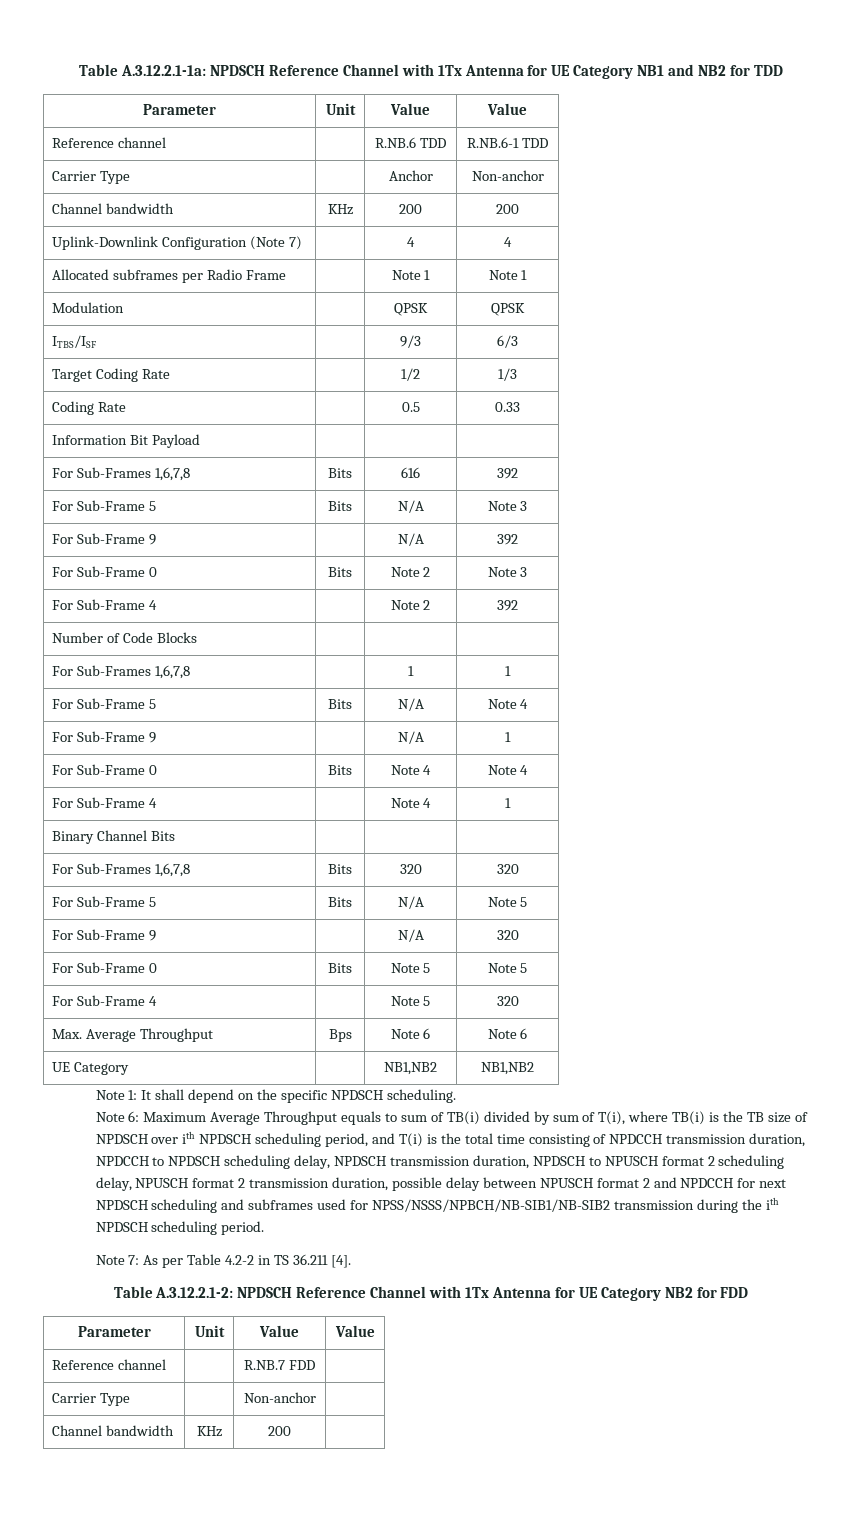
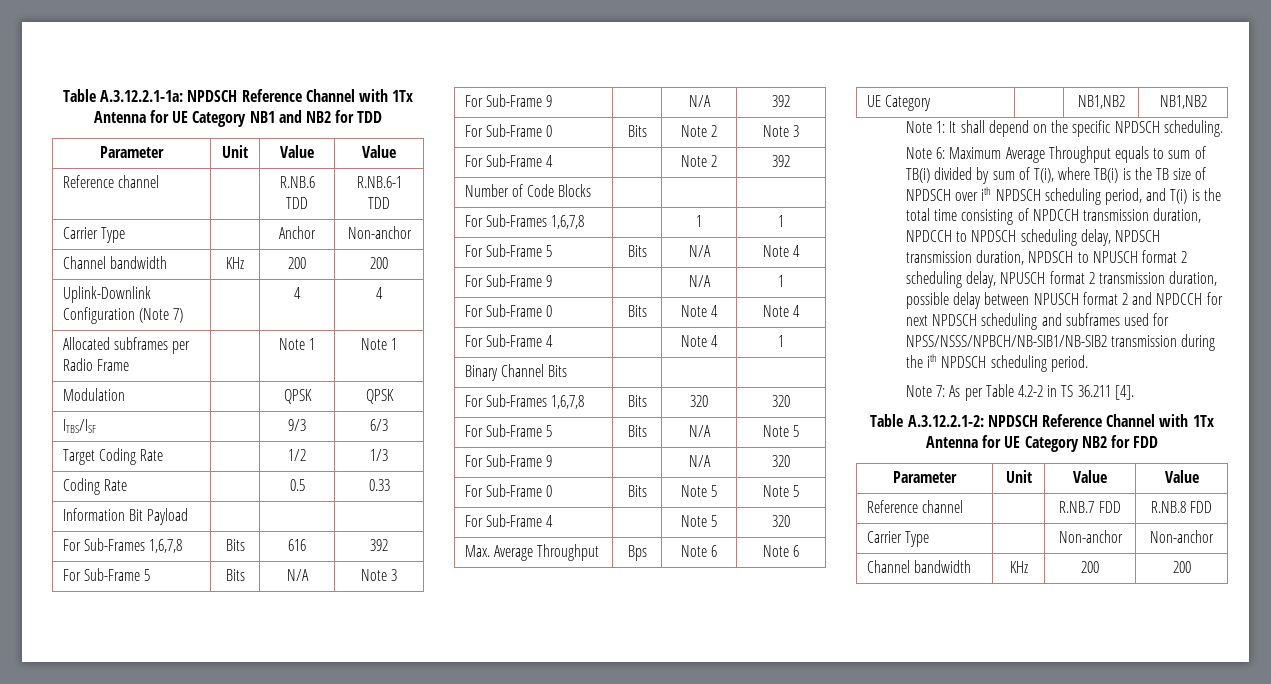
(315, 1365) none -> [1150,501,1213,513] R.NB.8 FDD
[52,1425,175,1436] [196,1426,222,1437] [268,1426,291,1436] // Channel bandwidth | KHz | 200 | -> [1150,530,1214,543] [866,560,971,573] [1009,561,1028,573] [1081,561,1099,573] [1172,561,1191,573] Non-anchor // Channel bandwidth | KHz | 200 | 200

